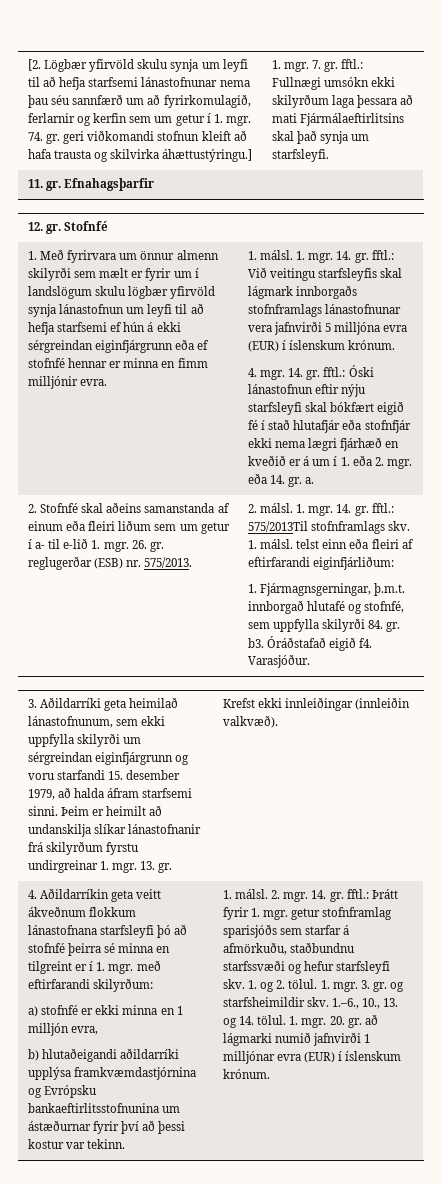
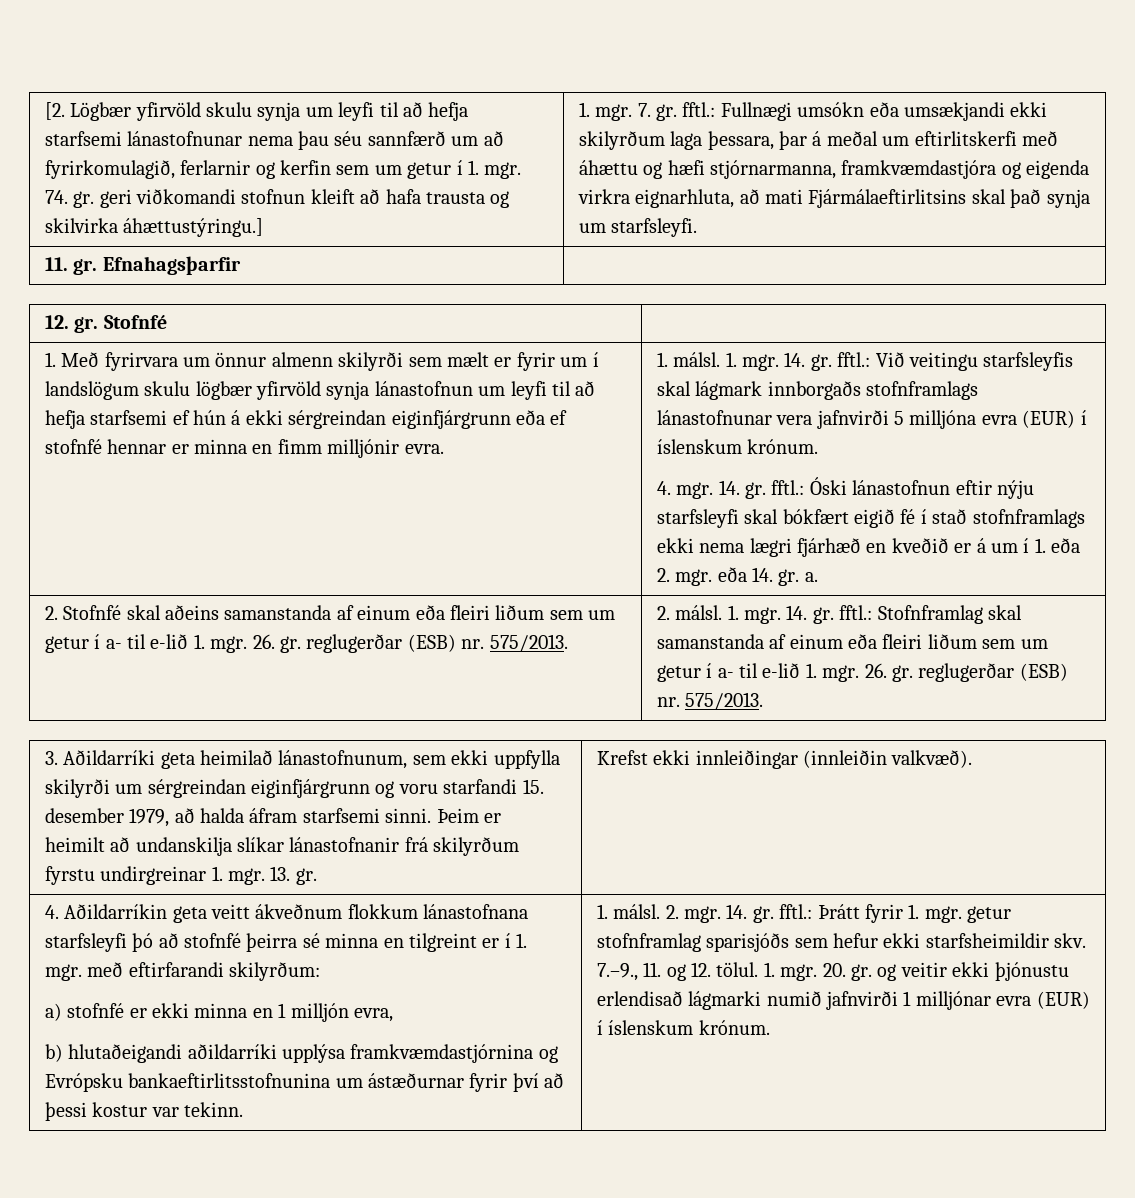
(370, 82) none -> [869,102,1006,121] eða umsækjandi
[357,95,398,108] þessara -> [707,131,1059,150] [578,160,1090,179] [577,189,735,208] þessara, þar á meðal um eftirlitskerfi með áhættu og hæfi stjórnarmanna, framkvæmdastjóra og eigenda virkra eignarhluta,
[293,419,411,433] hlutafjár eða stofnfjár -> [972,509,1085,528] stofnframlags
[248,521,411,534] [248,538,414,549] [248,556,395,570] [248,583,406,596] [248,600,405,614] [248,618,401,632] [248,636,373,651] [248,654,311,668] 575/2013Til stofnframlags skv. 1. málsl. telst einn eða fleiri af eftirfarandi eiginfjárliðum: // 1. Fjármagnsgerningar, þ.m.t. innborgað hlutafé og stofnfé, sem uppfylla skilyrði 84. gr. b3. Óráðstafað eigið f4. Varasjóður. -> [877,605,1023,624] [656,634,1048,649] [656,663,1068,682] [656,692,764,710] Stofnframlag skal samanstanda af einum eða fleiri liðum sem um getur í a- til e-lið 1. mgr. 26. gr. reglugerðar (ESB) nr. 575/2013.
[305,925,350,935] [223,942,356,955] [223,960,391,974] [223,979,404,992] [223,997,399,1009] [223,1016,255,1028] starfar á afmörkuðu, staðbundnu starfssvæði og hefur starfsleyfi skv. 1. og 2. tölul. 1. mgr. 3. gr. og starfsheimildir skv. 1.–6., 10., 13. og 14. -> [833,933,1087,948] [596,962,712,981] hefur ekki starfsheimildir skv. 7.–9., 11. og 12.
[364,1014,378,1025] að -> [877,962,1069,981] [596,991,683,1006] og veitir ekki þjónustu erlendisað

